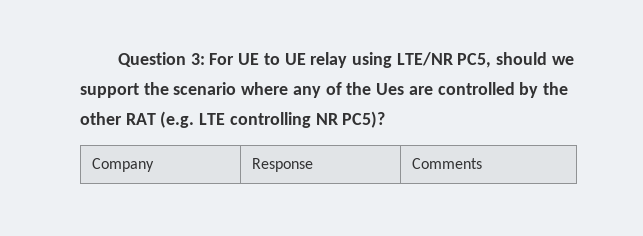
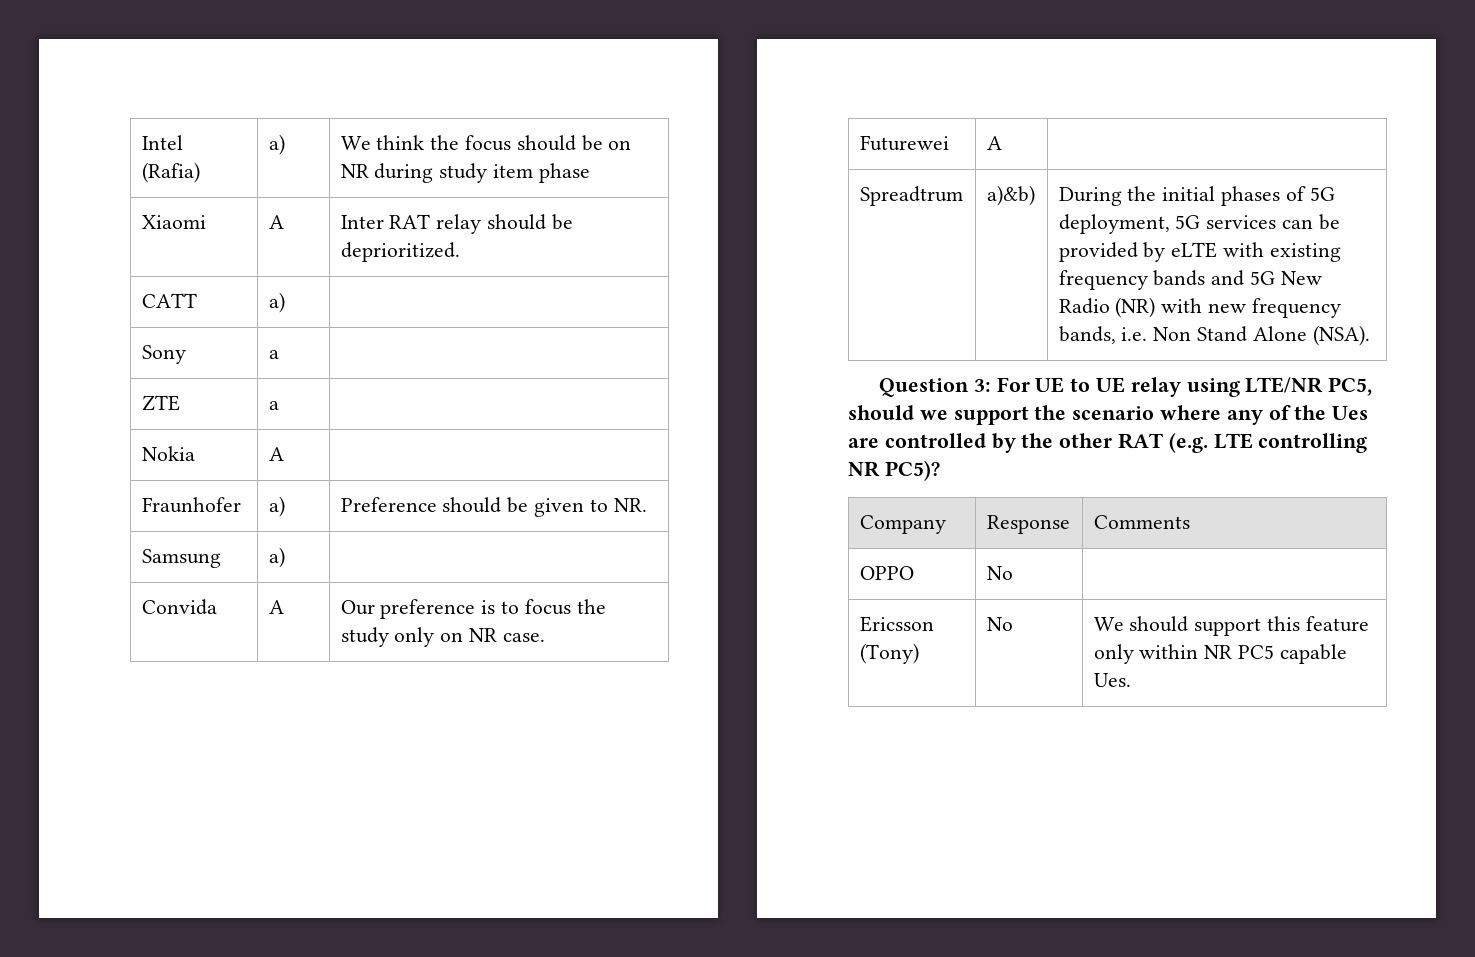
(117, 59) none -> [141,135,183,150] [141,162,200,183] [268,134,285,155] [340,135,632,151] [340,163,590,183] [141,215,206,229] [268,215,284,229] [340,214,573,234] [340,242,460,262] [141,293,197,308] [268,292,285,313] [141,345,186,364] [268,350,279,359] [141,395,180,411] [268,401,279,410] [141,446,195,461] [268,447,284,461] [141,497,241,513] [268,496,285,517] [340,497,647,517] [141,549,221,568] [268,547,285,568] [141,599,217,615] [268,600,284,614] [340,599,606,619] [340,627,545,647] [859,135,949,151] [986,136,1002,150] [859,186,963,206] [986,185,1035,206] [1058,186,1335,206] [1058,214,1340,234] [1058,242,1341,262] [1058,270,1322,290] [1058,297,1341,318] [1058,325,1370,346] Intel (Rafia) | a) | We think the focus should be on NR during study item phase // Xiaomi | A | Inter RAT relay should be deprioritized. // CATT | a) | // Sony | a | // ZTE | a | // Nokia | A | // Fraunhofer | a) | Preference should be given to NR. // Samsung | a) | // Convida | A | Our preference is to focus the study only on NR case. // Futurewei | A | // Spreadtrum | a)&b) | During the initial phases of 5G deployment, 5G services can be provided by eLTE with existing frequency bands and 5G New Radio (NR) with new frequency bands, i.e. Non Stand Alone (NSA). //
(482, 163) none -> [859,566,914,580] [986,566,1013,580] [859,616,934,632] [859,643,919,664] [986,617,1013,631] [1093,616,1369,636] [1093,644,1347,664] [1093,673,1131,687] // OPPO | No | // Ericsson (Tony) | No | We should support this feature only within NR PC5 capable Ues.

